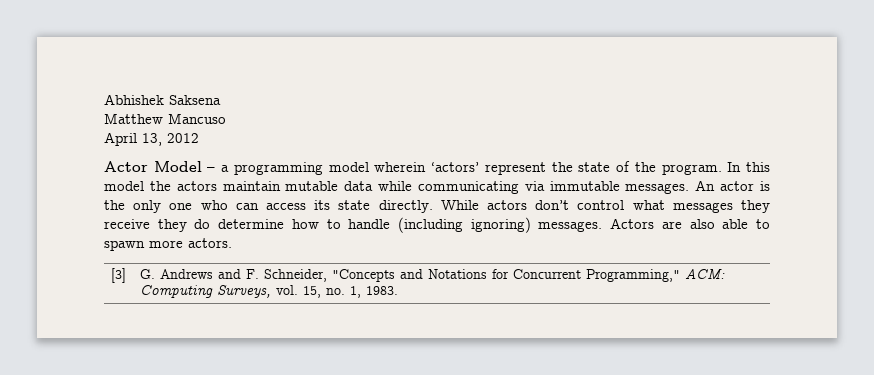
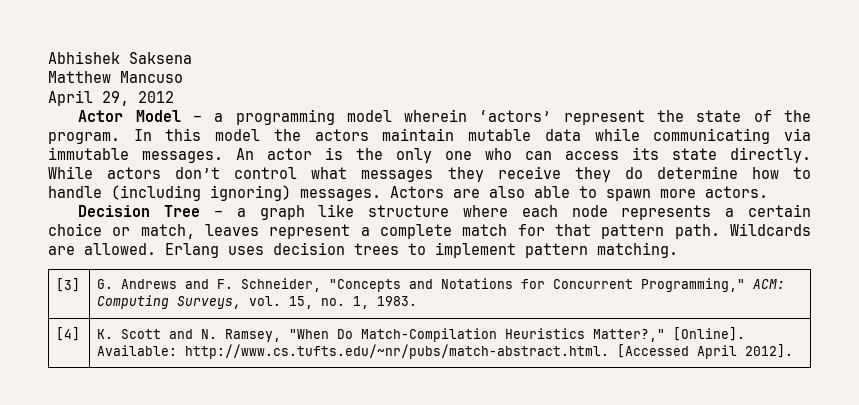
[142,133,162,146] 13, -> [102,91,129,106] 29,
(232, 243) none -> [78,204,811,220] [48,223,812,239] [48,242,678,258] // Decision Tree – a graph like structure where each node represents a certain choice or match, leaves represent a complete match for that pattern path. Wildcards are allowed. Erlang uses decision trees to implement pattern matching.
(398, 290) none -> [56,327,81,341] [97,327,746,342] [97,344,794,359] // [4] | K. Scott and N. Ramsey, "When Do Match-Compilation Heuristics Matter?," [Online]. Available: http://www.cs.tufts.edu/~nr/pubs/match-abstract.html. [Accessed April 2012].

